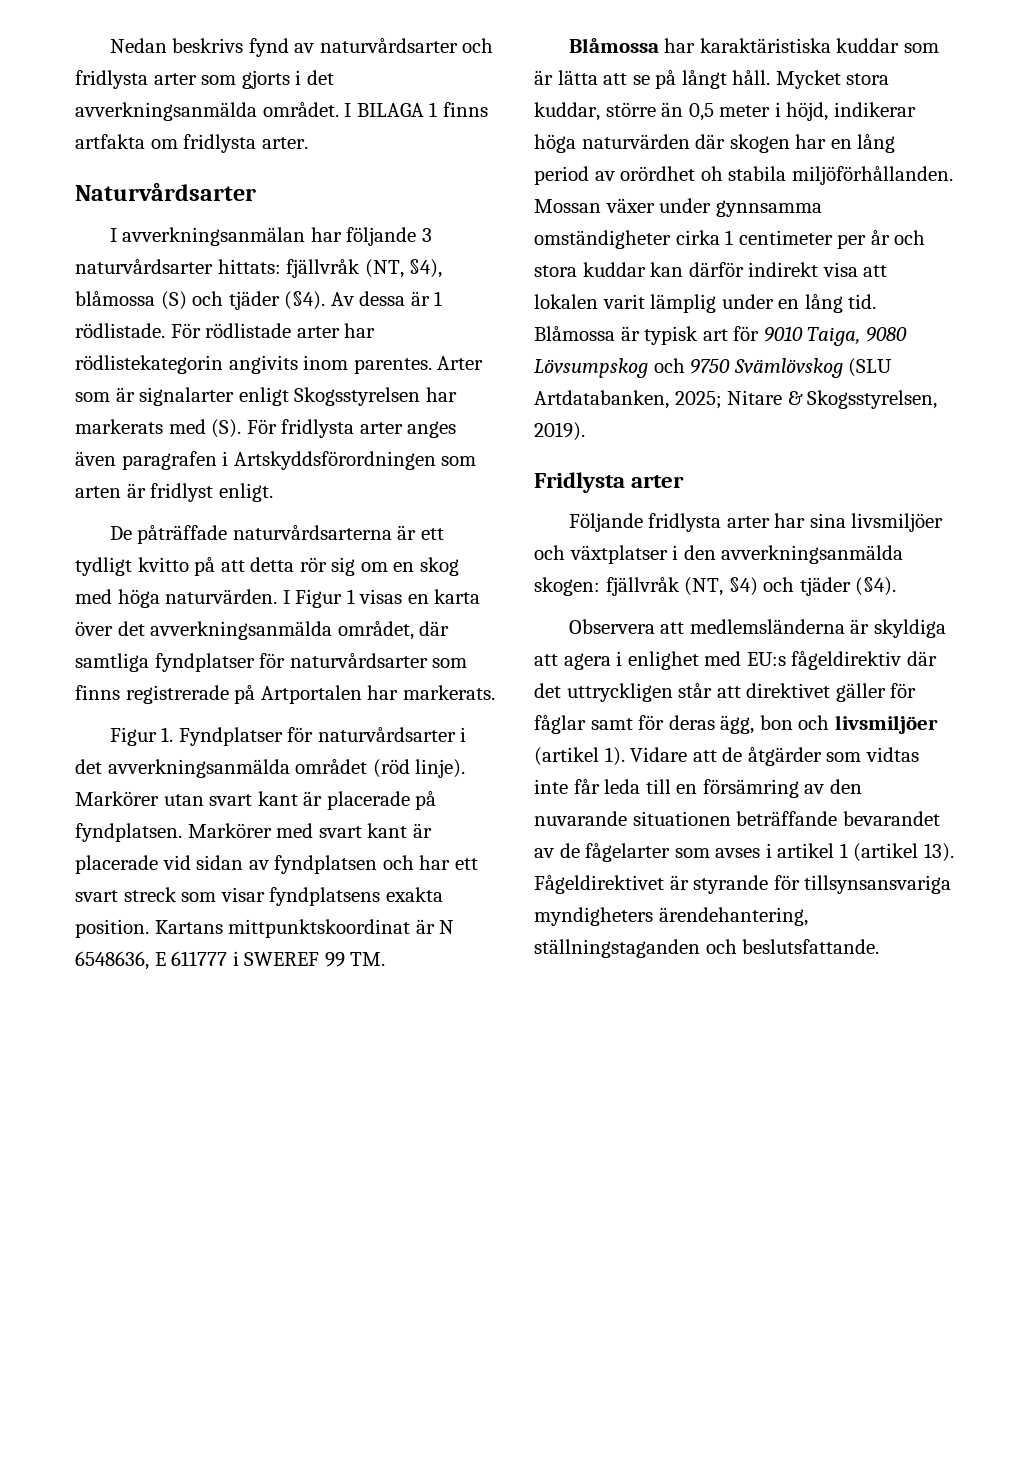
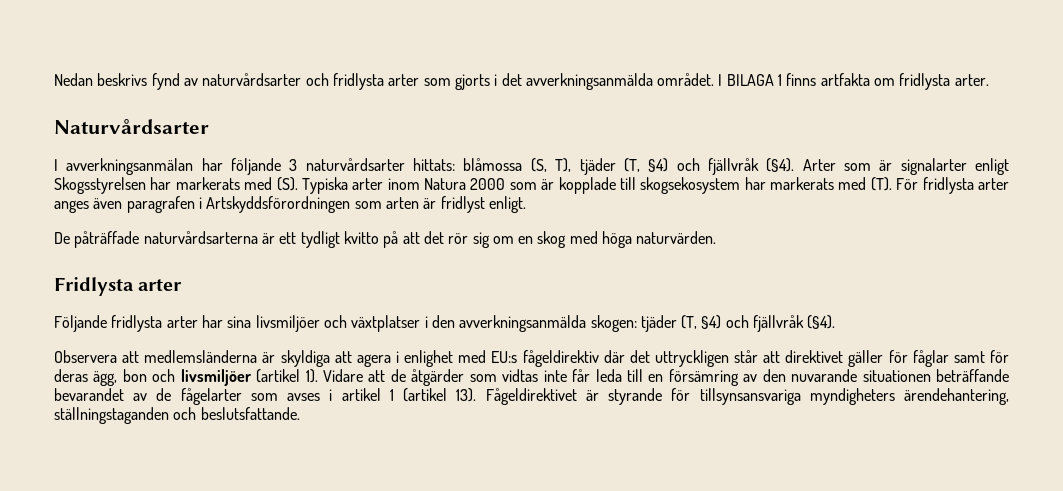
[286,259,443,278] [75,291,443,310] [75,323,376,338] [75,355,432,374] fjällvråk (NT, §4), blåmossa (S) och tjäder (§4). Av dessa är 1 rödlistade. För rödlistade arter har rödlistekategorin angivits inom parentes. -> [463,158,795,175] blåmossa (S, T), tjäder (T, §4) och fjällvråk (§4).
(242, 428) none -> [301,177,892,194] Typiska arter inom Natura 2000 som är kopplade till skogsekosystem har markerats med (T).
[250,557,295,572] detta -> [423,231,444,244] det
[282,589,481,608] [75,621,450,640] [75,653,468,672] [75,685,495,704] [109,727,467,746] [75,759,466,778] [75,791,437,810] [75,823,432,842] [75,855,478,874] [75,887,443,906] [75,919,455,938] [75,951,386,970] [568,38,939,53] [534,70,890,89] [534,102,916,121] [534,134,896,153] [534,166,953,185] [534,198,822,217] [534,230,926,249] [534,262,888,277] [534,294,877,313] [534,326,907,346] [534,358,893,378] [534,390,938,409] [534,422,585,441] I Figur 1 visas en karta över det avverkningsanmälda området, där samtliga fyndplatser för naturvårdsarter som finns registrerade på Artportalen har markerats. // Figur 1. Fyndplatser för naturvårdsarter i det avverkningsanmälda området (röd linje). Markörer utan svart kant är placerade på fyndplatsen. Markörer med svart kant är placerade vid sidan av fyndplatsen och har ett svart streck som visar fyndplatsens exakta position. Kartans mittpunktskoordinat är N 6548636, E 611777 i SWEREF 99 TM. // Blåmossa har karaktäristiska kuddar som är lätta att se på långt håll. Mycket stora kuddar, större än 0,5 meter i höjd, indikerar höga naturvärden där skogen har en lång period av orördhet oh stabila miljöförhållanden. Mossan växer under gynnsamma omständigheter cirka 1 centimeter per år och stora kuddar kan därför indirekt visa att lokalen varit lämplig under en lång tid. Blåmossa är typisk art för 9010 Taiga, 9080 Lövsumpskog och 9750 Svämlövskog (SLU Artdatabanken, 2025; Nitare & Skogsstyrelsen, 2019). -> (717, 237) none
[605,577,851,596] fjällvråk (NT, §4) och tjäder -> [640,315,805,332] tjäder (T, §4) och fjällvråk

